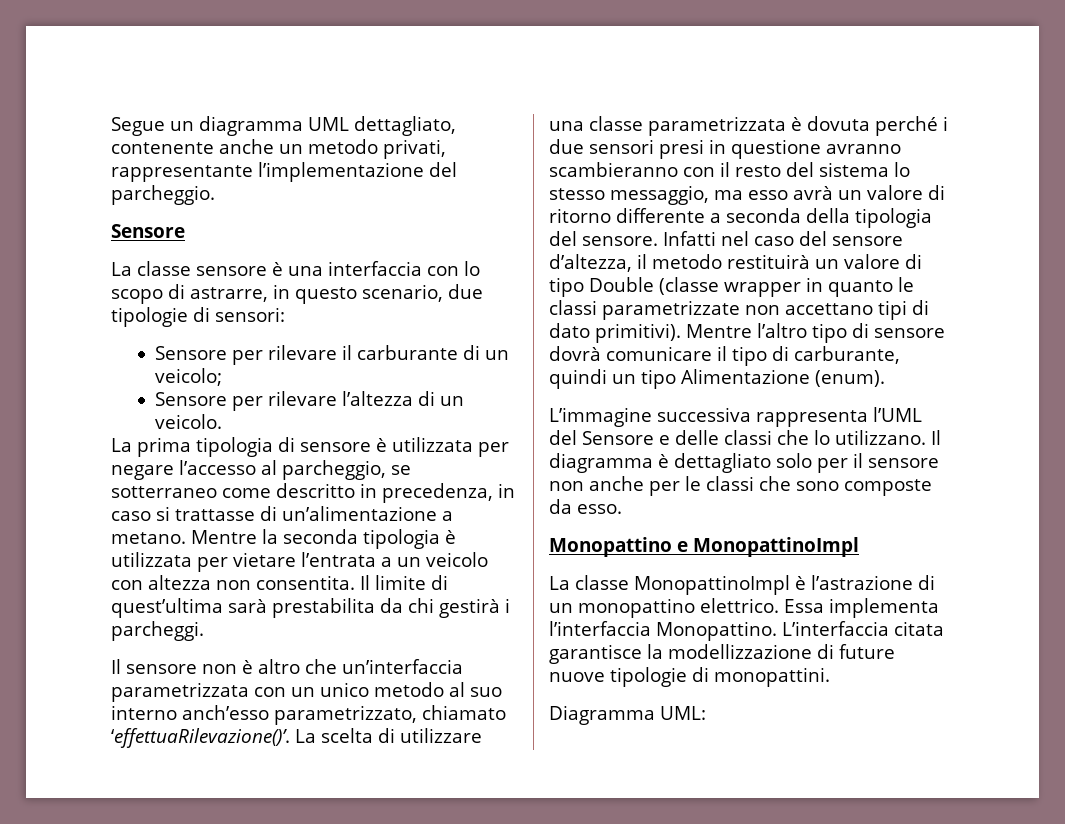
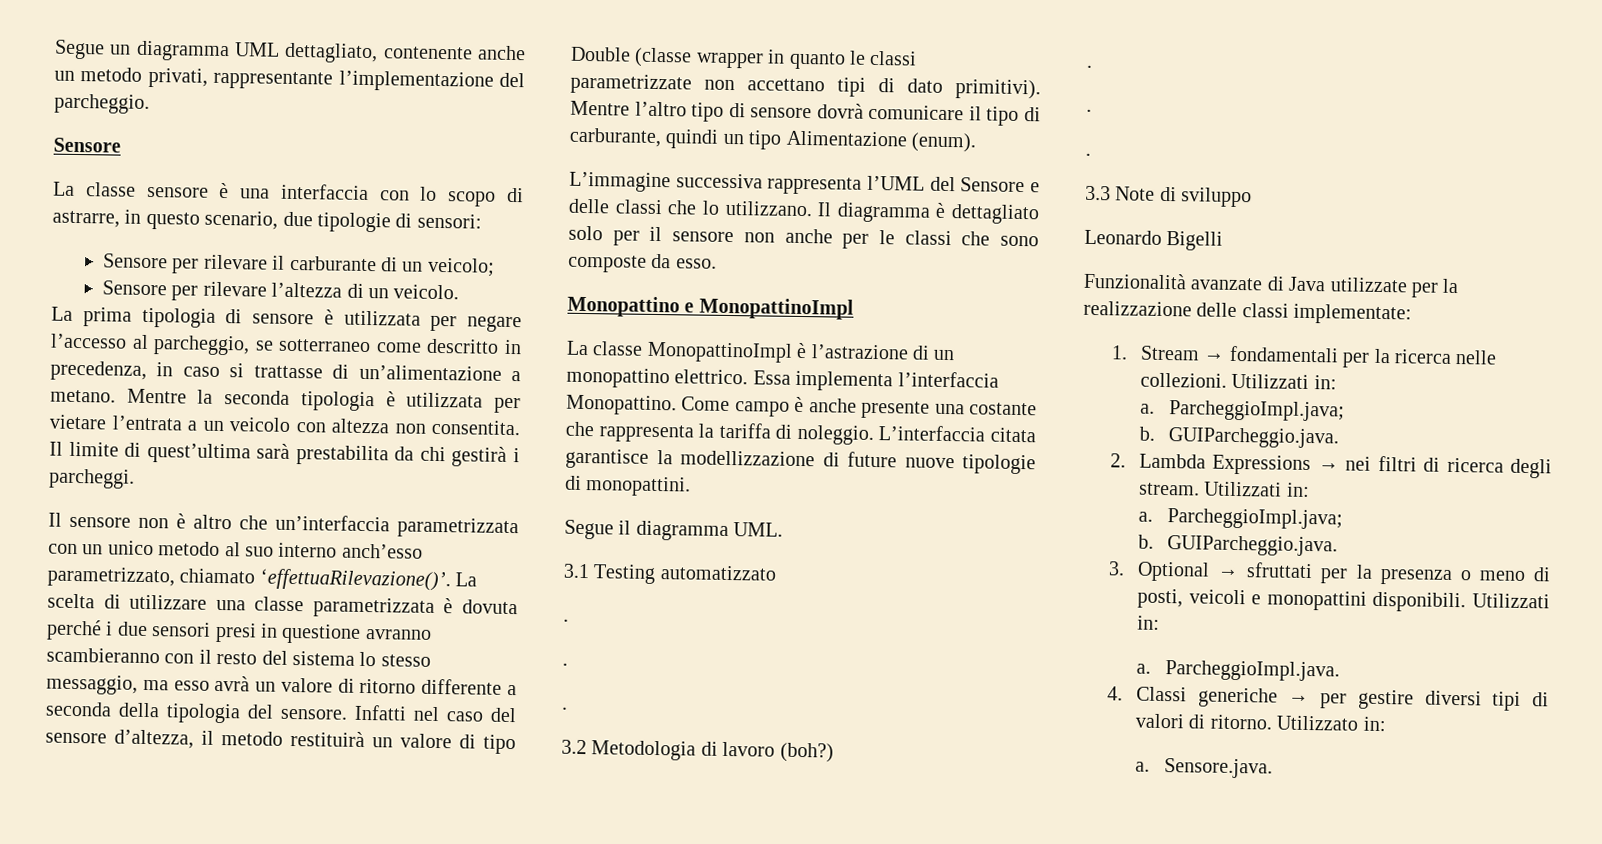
(777, 631) none -> [681,396,1037,419] [565,421,874,446] Come campo è anche presente una costante che rappresenta la tariffa di noleggio.
[549,705,706,725] Diagramma UML: -> [564,519,784,542] [563,563,777,585] [563,618,569,622] [562,662,568,666] [562,706,568,710] [561,739,834,763] [1086,64,1092,68] [1086,108,1092,112] [1085,152,1091,156] [1085,185,1253,208] [1084,229,1224,251] [1083,272,1460,298] [1083,300,1413,325] [1111,345,1498,368] [1140,372,1337,390] [1140,400,1346,422] [1139,426,1340,449] [1110,453,1552,479] [1139,481,1310,498] [1138,508,1344,530] [1138,534,1339,557] [1108,561,1551,585] [1137,588,1550,613] [1137,615,1161,630] [1136,660,1341,682] [1107,686,1549,711] [1135,713,1386,732] [1135,758,1274,779] Segue il diagramma UML. // 3.1 Testing automatizzato // . // . // . // 3.2 Metodologia di lavoro (boh?) // . // . // . // 3.3 Note di sviluppo // Leonardo Bigelli // Funzionalità avanzate di Java utilizzate per la realizzazione delle classi implementate: // 1. Stream → fondamentali per la ricerca nelle collezioni. Utilizzati in: // a. ParcheggioImpl.java; // b. GUIParcheggio.java. // 2. Lambda Expressions → nei filtri di ricerca degli stream. Utilizzati in: // a. ParcheggioImpl.java; // b. GUIParcheggio.java. // 3. Optional → sfruttati per la presenza o meno di posti, veicoli e monopattini disponibili. Utilizzati in: // a. ParcheggioImpl.java. // 4. Classi generiche → per gestire diversi tipi di valori di ritorno. Utilizzato in: // a. Sensore.java.

